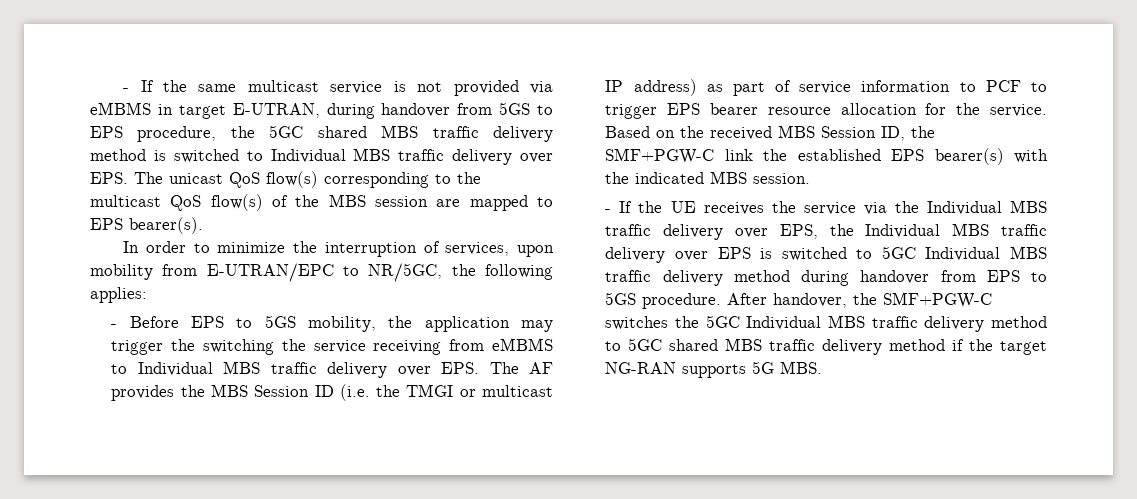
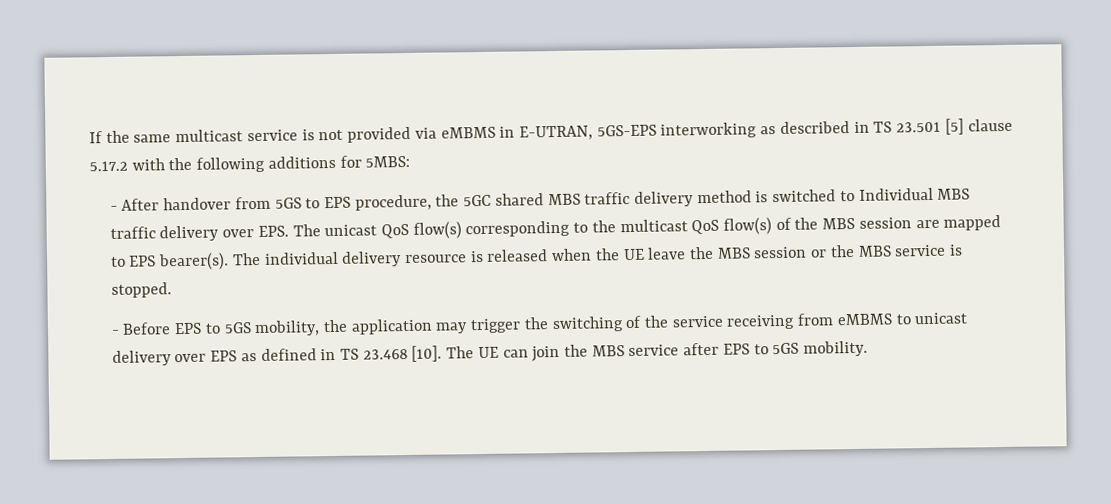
[123,88,130,92] - -> (89, 137) none
[178,103,375,119] target E-UTRAN, during -> [518,118,1013,141] [89,155,411,173] [109,198,160,211] E-UTRAN, 5GS-EPS interworking as described in TS 23.501 [5] clause 5.17.2 with the following additions for 5MBS: // - After
[123,241,554,257] [90,263,553,282] [90,287,147,303] // In order to minimize the interruption of services, upon mobility from E-UTRAN/EPC to NR/5GC, the following applies: -> [231,244,964,267] [110,282,172,298] The individual delivery resource is released when the UE leave the MBS session or the MBS service is stopped.
(274, 347) none -> [625,315,643,329] of
[137,361,553,378] [111,384,553,401] [605,79,1047,96] [605,103,1047,119] [605,125,936,141] [605,148,1048,165] [605,171,811,184] [605,200,1047,215] [605,223,1047,240] [605,246,1047,263] [605,270,1047,286] [605,292,993,309] [605,315,1047,332] [605,338,1047,355] [605,361,823,378] Individual MBS traffic delivery over EPS. The AF provides the MBS Session ID (i.e. the TMGI or multicast IP address) as part of service information to PCF to trigger EPS bearer resource allocation for the service. Based on the received MBS Session ID, the SMF+PGW-C link the established EPS bearer(s) with the indicated MBS session. // - If the UE receives the service via the Individual MBS traffic delivery over EPS, the Individual MBS traffic delivery over EPS is switched to 5GC Individual MBS traffic delivery method during handover from EPS to 5GS procedure. After handover, the SMF+PGW-C switches the 5GC Individual MBS traffic delivery method to 5GC shared MBS traffic delivery method if the target NG-RAN supports 5G MBS. -> [914,312,968,325] [111,340,869,366] unicast delivery over EPS as defined in TS 23.468 [10]. The UE can join the MBS service after EPS to 5GS mobility.

